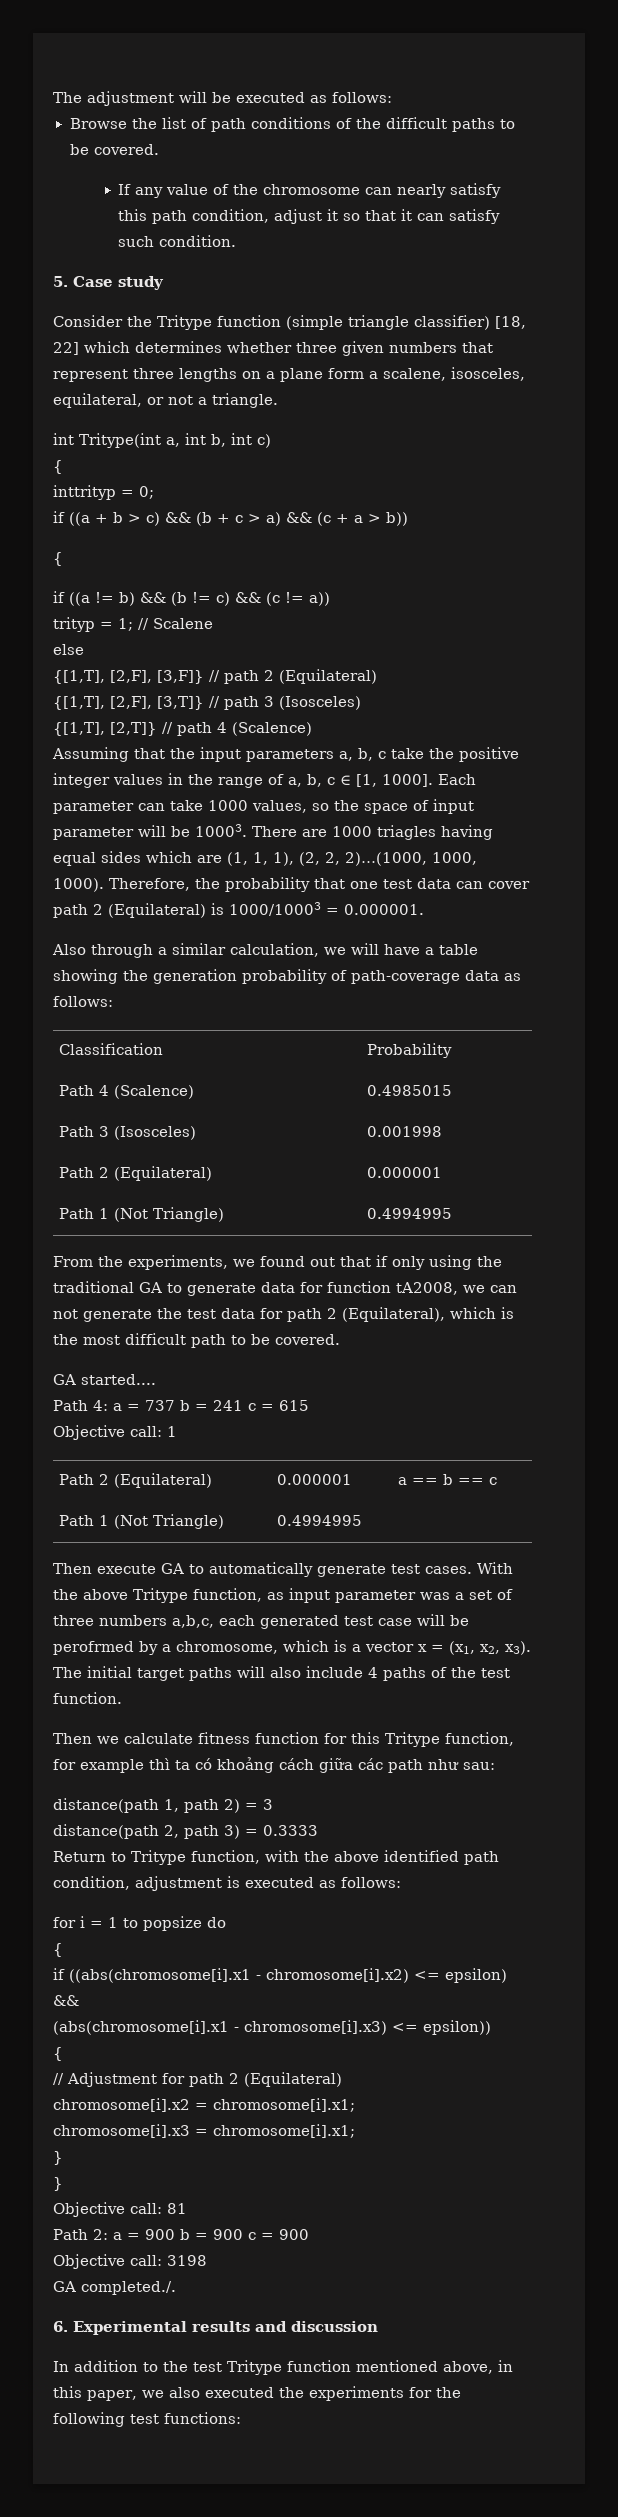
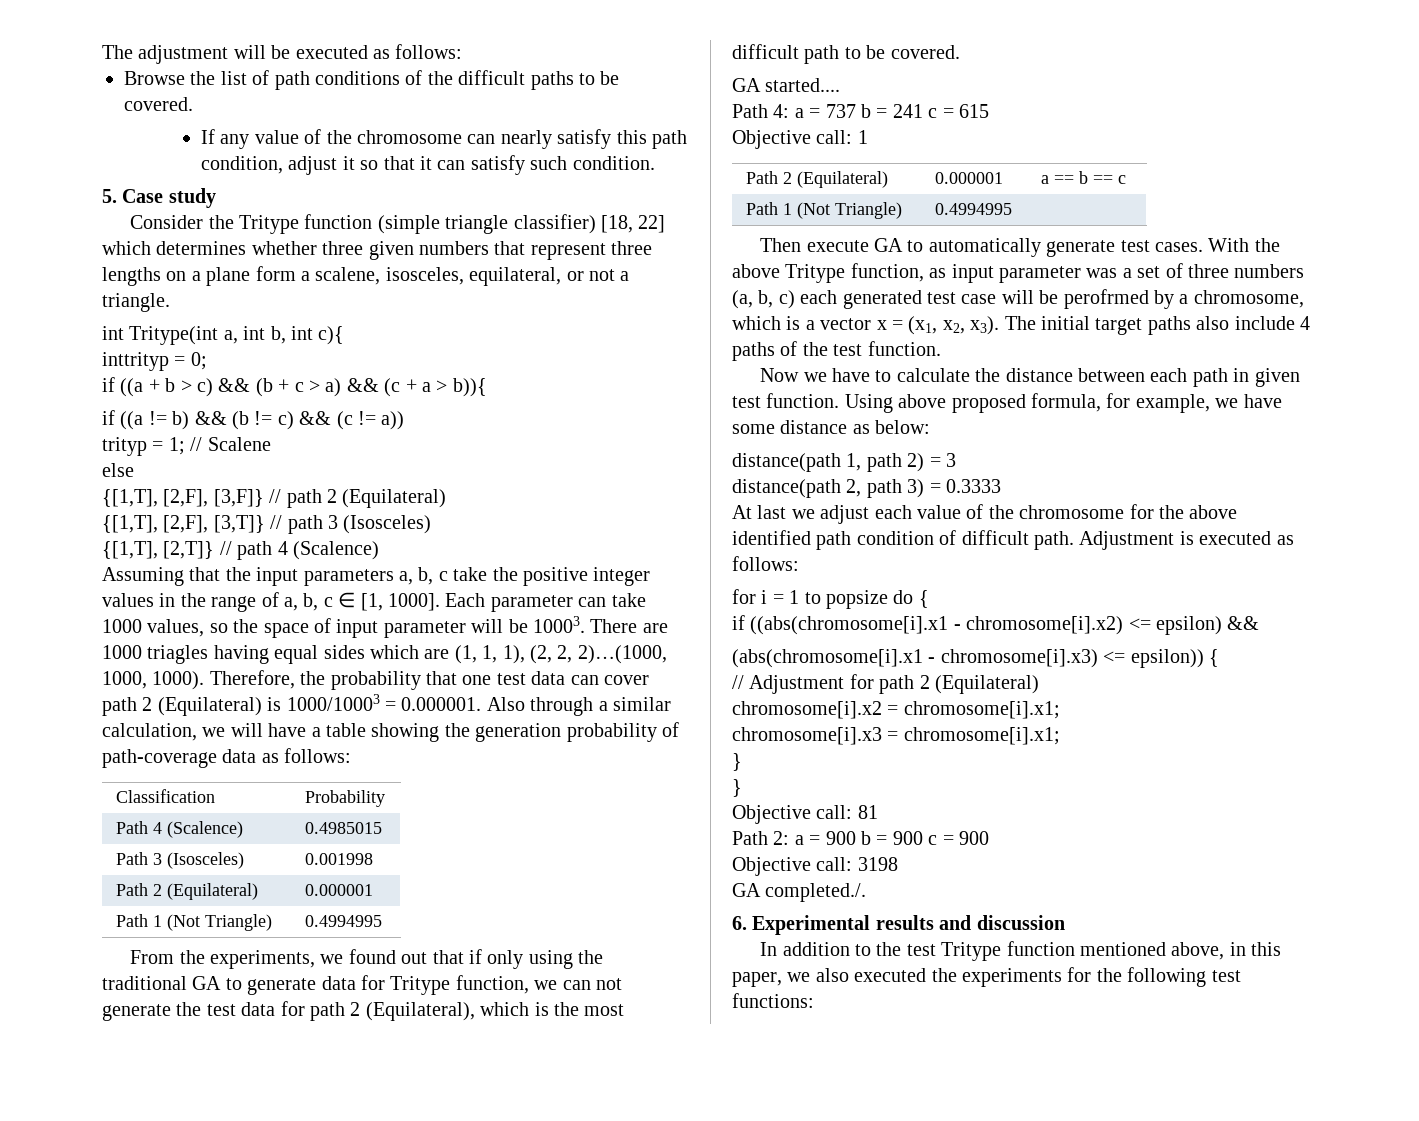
[257,434,271,448] [53,460,63,474] c) // { -> [318,326,345,345] c){
[386,512,408,526] [53,552,63,566] b)) // { -> [452,378,487,397] b)){
(424, 909) // -> (482, 704) none
[327,1281,458,1295] function tA2008, -> [390,975,529,995] Tritype function,
[172,1615,214,1628] a,b,c, -> [732,290,795,309] (a, b, c)
[237,1666,265,1678] will -> (1191, 325) none
[53,1732,514,1747] [53,1757,495,1773] Then we calculate fitness function for this Tritype function, for example thì ta có khoảng cách giữa các path như sau: -> [760,368,1300,387] [732,393,1282,413] [732,420,931,434] Now we have to calculate the distance between each path in given test function. Using above proposed formula, for example, we have some distance as below:
[53,1850,499,1865] [53,1876,222,1891] Return to Tritype function, with the above identified path condition, adjustment -> [732,504,1238,524] [732,530,1175,550] At last we adjust each value of the chromosome for the above identified path condition of difficult path. Adjustment
(226, 1922) // -> (914, 597) none
(491, 2027) // -> (1204, 658) none

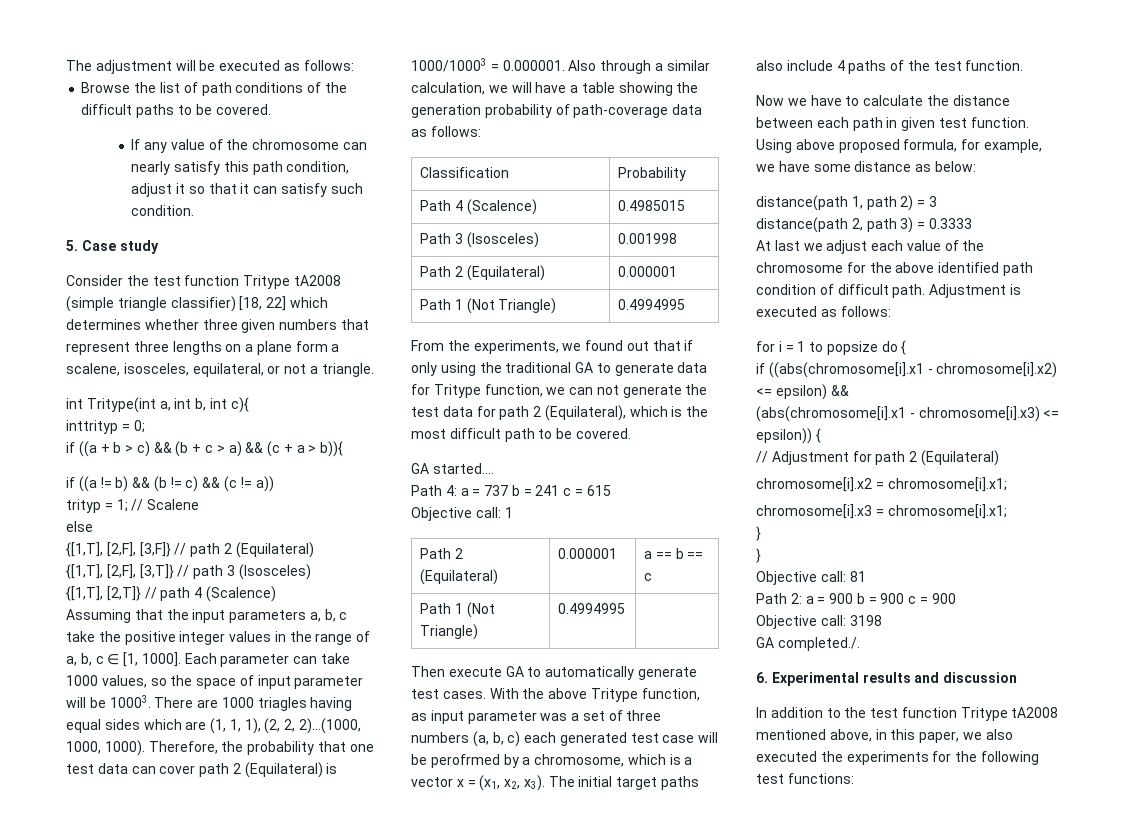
[238,214,373,234] Tritype function -> [152,275,341,289] test function Tritype tA2008
[941,941,1075,961] Tritype function -> [901,707,1059,721] function Tritype tA2008

